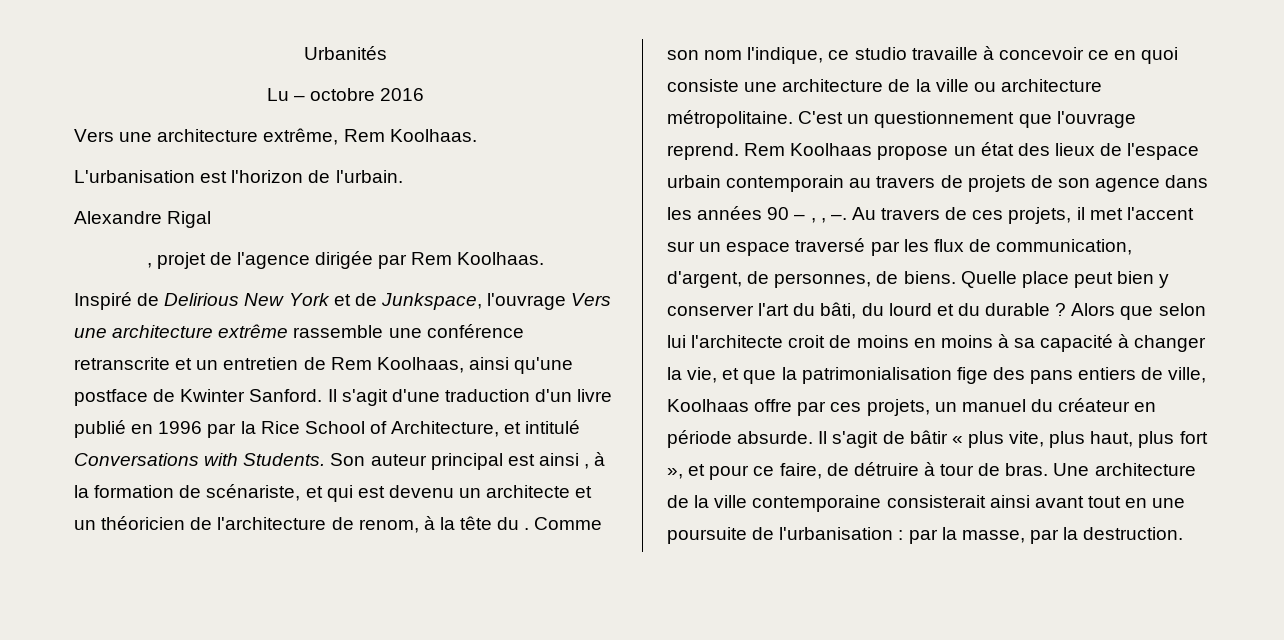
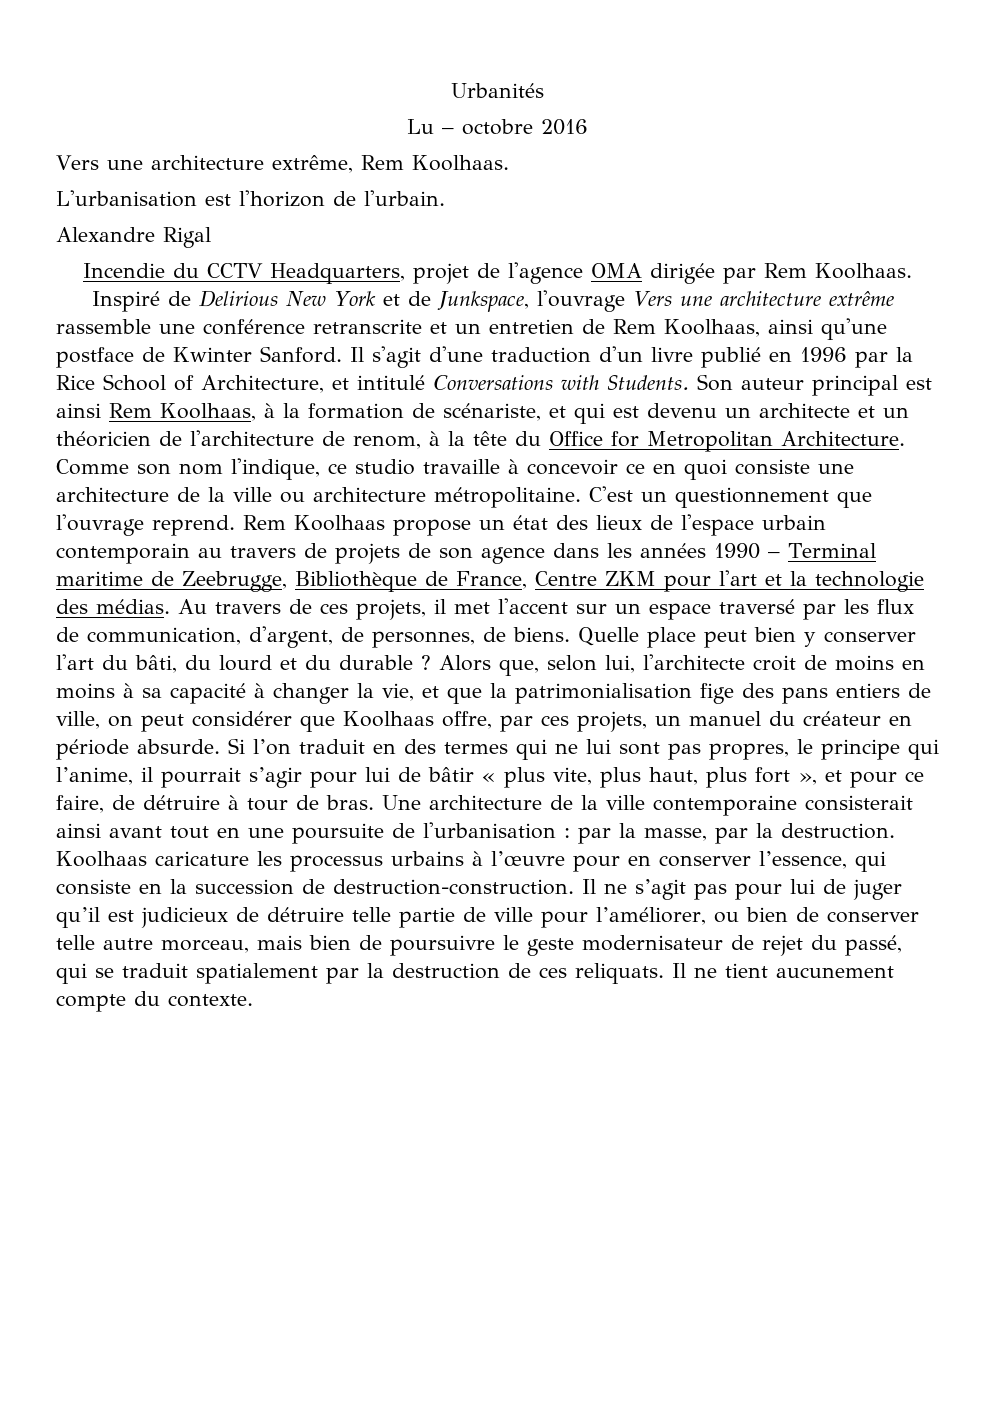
[146,263,152,268] , -> [83,263,405,284] Incendie du CCTV Headquarters,
(310, 260) none -> [591,263,642,278] OMA
[584,464,590,469] , -> [109,403,256,421] Rem Koolhaas,
[524,528,530,530] . -> [549,431,905,452] Office for Metropolitan Architecture.
[767,207,847,223] 90 – , , –. -> [714,543,876,559] [56,570,924,592] [56,599,170,614] 1990 – Terminal maritime de Zeebrugge, Bibliothèque de France, Centre ZKM pour l'art et la technologie des médias.
[1120,303,1206,320] [667,335,686,348] que selon lui -> [499,655,635,676] que, selon lui,
[667,399,793,412] Koolhaas offre -> [108,711,492,732] on peut considérer que Koolhaas offre,
[818,431,879,448] Il s'agit -> [228,738,939,760] [56,767,390,788] Si l’on traduit en des termes qui ne lui sont pas propres, le principe qui l’anime, il pourrait s’agir pour lui
(1184, 533) none -> [56,851,886,872] [56,879,902,900] [56,907,919,928] [56,935,902,956] [56,963,894,984] [56,991,253,1012] Koolhaas caricature les processus urbains à l’œuvre pour en conserver l’essence, qui consiste en la succession de destruction-construction. Il ne s’agit pas pour lui de juger qu’il est judicieux de détruire telle partie de ville pour l’améliorer, ou bien de conserver telle autre morceau, mais bien de poursuivre le geste modernisateur de rejet du passé, qui se traduit spatialement par la destruction de ces reliquats. Il ne tient aucunement compte du contexte.

